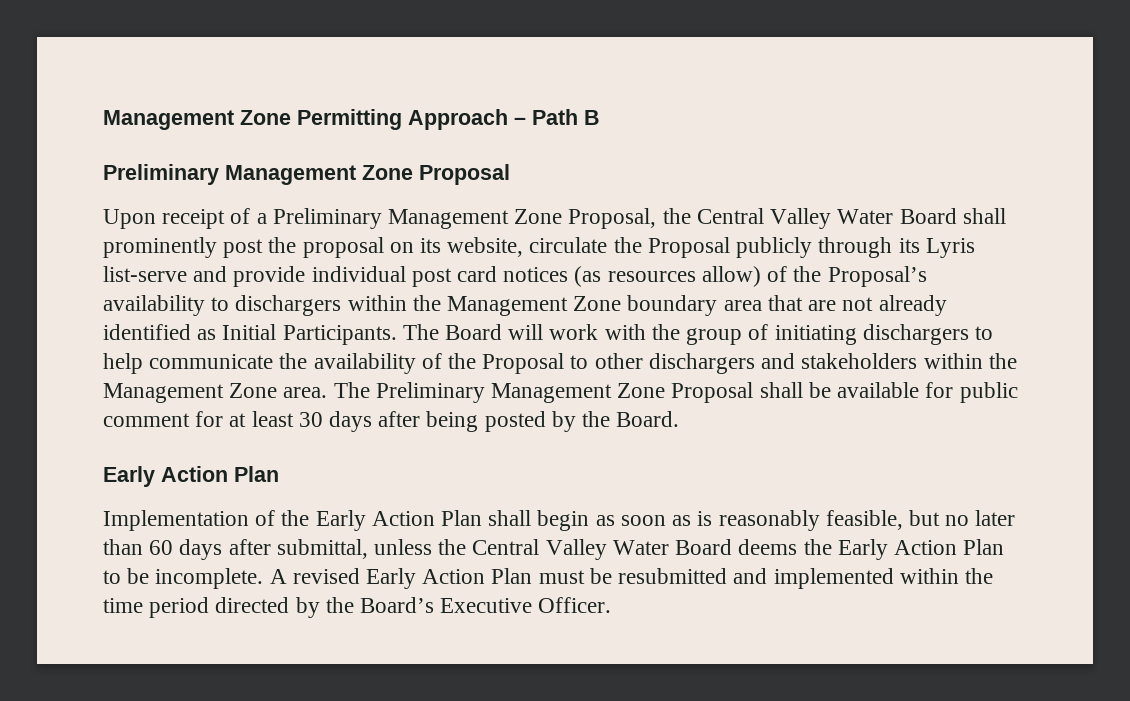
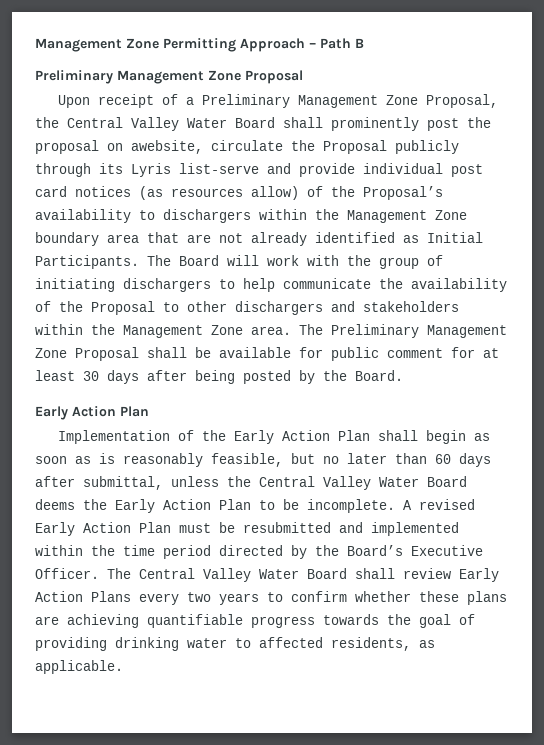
[420,237,524,257] its website, -> [131,140,203,154] awebsite,
(612, 605) none -> [107,568,499,582] [35,591,507,605] [35,614,475,628] [35,637,435,651] [35,660,123,674] The Central Valley Water Board shall review Early Action Plans every two years to confirm whether these plans are achieving quantifiable progress towards the goal of providing drinking water to affected residents, as applicable.

